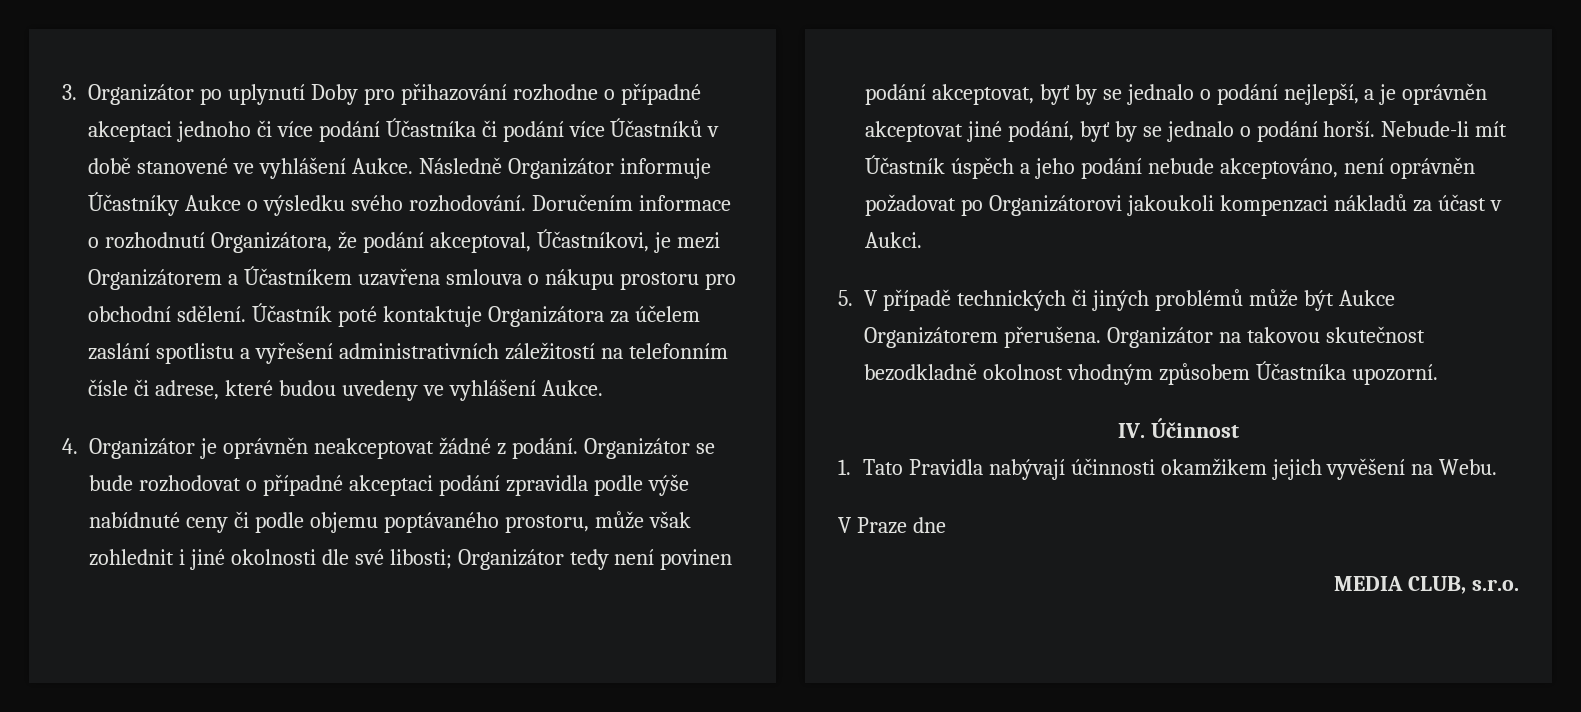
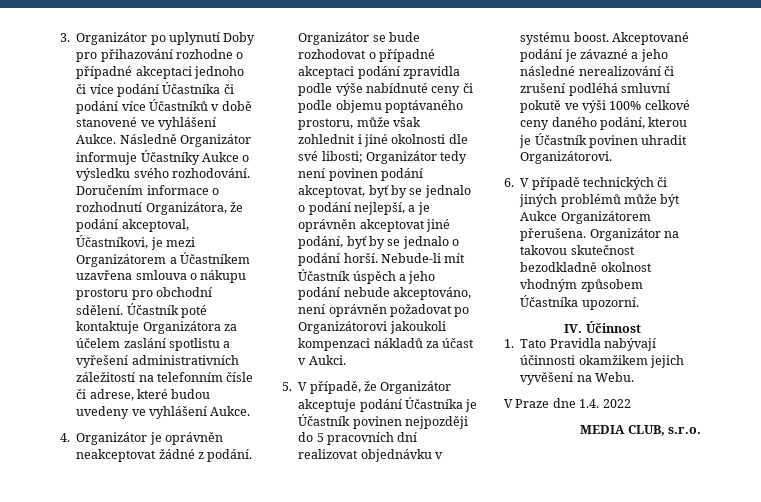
(878, 298) none -> [309,381,452,394] [298,397,478,412] [298,414,468,429] [298,432,418,445] [298,449,443,462] [520,32,689,45] [520,49,668,62] [520,66,674,76] [520,83,670,96] [520,100,690,113] [520,117,688,130] [519,133,688,148] [520,151,613,164] [504,178,530,187] případě, že Organizátor akceptuje podání Účastníka je Účastník povinen nejpozději do 5 pracovních dní realizovat objednávku v systému boost. Akceptované podání je závazné a jeho následné nerealizování či zrušení podléhá smluvní pokutě ve výši 100% celkové ceny daného podání, kterou je Účastník povinen uhradit Organizátorovi. // 6. V
(946, 525) none -> [579,399,631,408] 1.4. 2022

